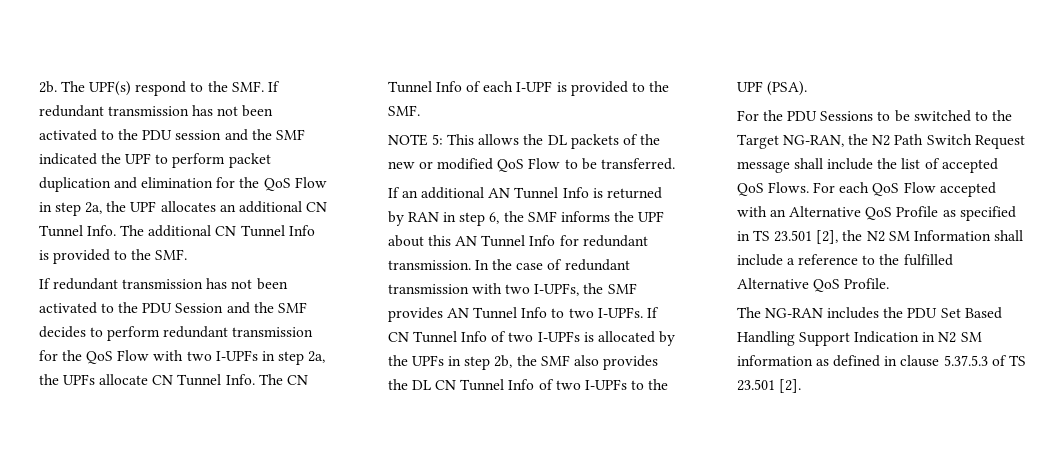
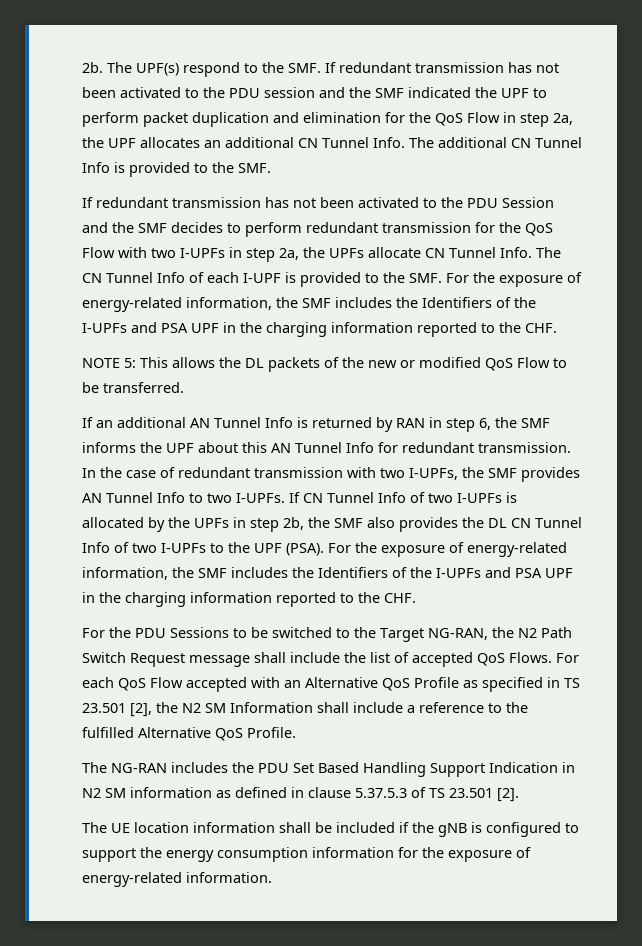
(420, 110) none -> [445,272,582,287] [81,297,536,312] [81,322,557,337] For the exposure of energy-related information, the SMF includes the Identifiers of the I-UPFs and PSA UPF in the charging information reported to the CHF.
(807, 88) none -> [327,542,567,557] [81,567,573,580] [81,592,416,607] For the exposure of energy-related information, the SMF includes the Identifiers of the I-UPFs and PSA UPF in the charging information reported to the CHF.
(801, 386) none -> [81,822,579,837] [81,847,531,862] [81,872,272,887] // The UE location information shall be included if the gNB is configured to support the energy consumption information for the exposure of energy-related information.

